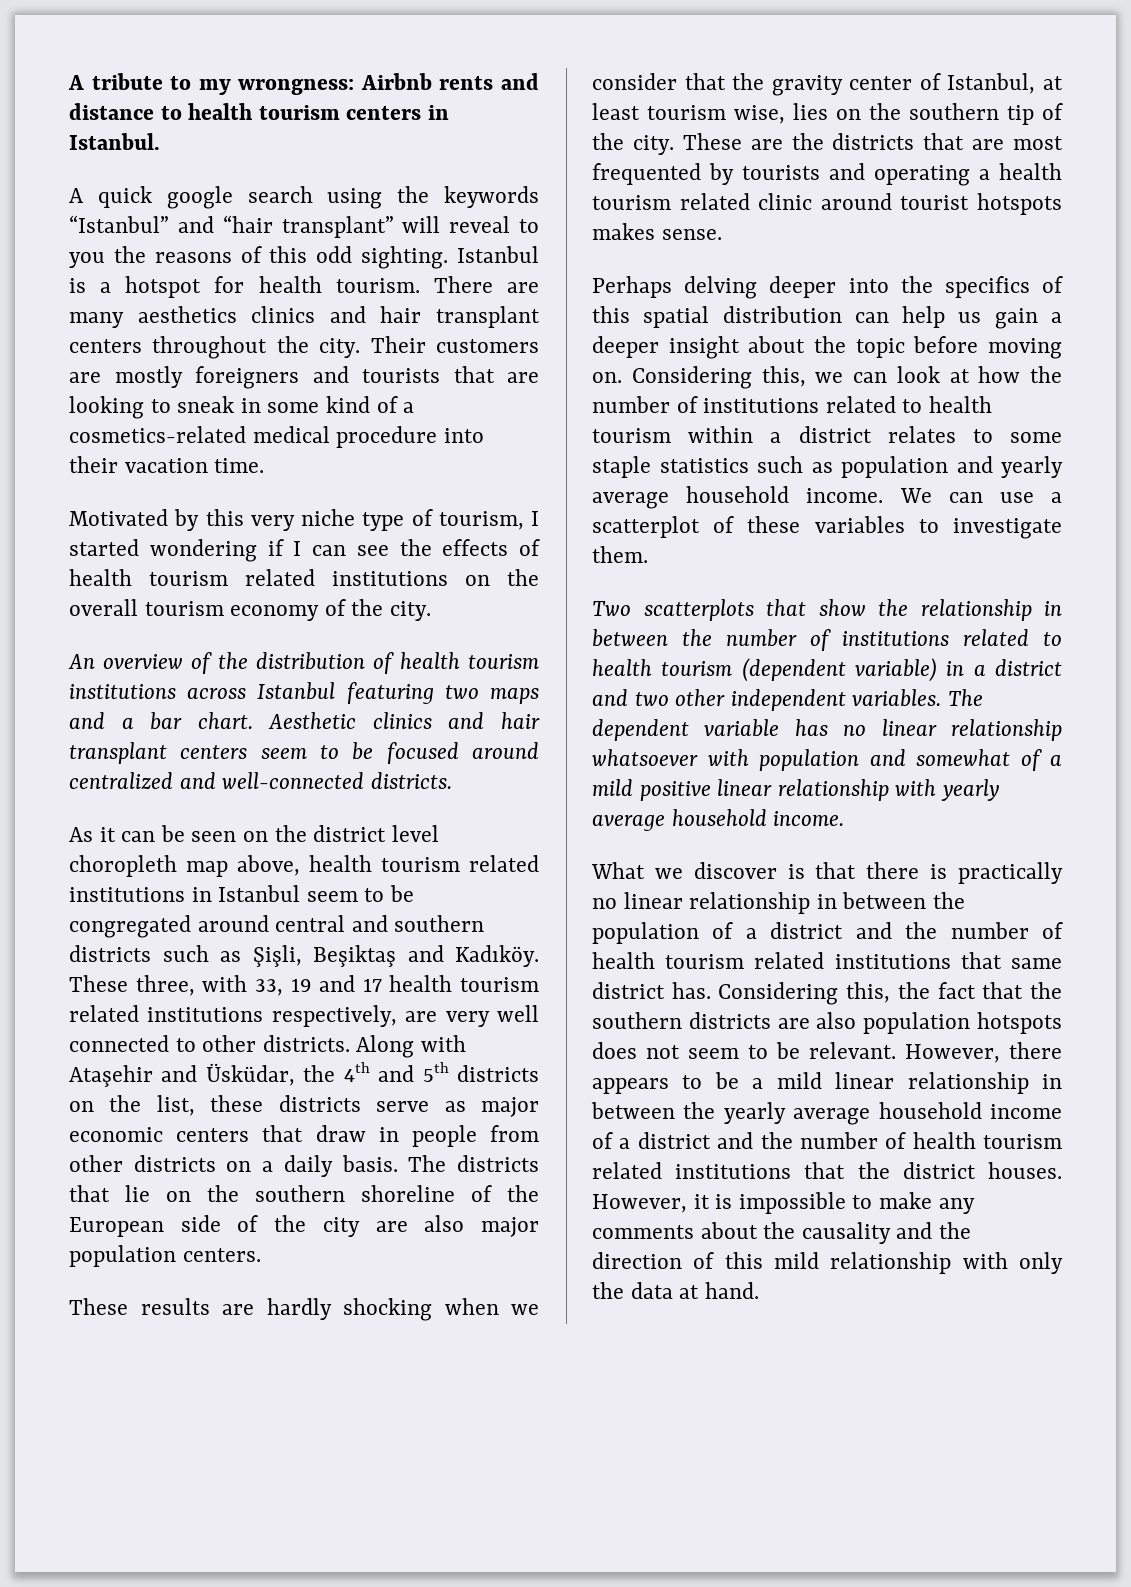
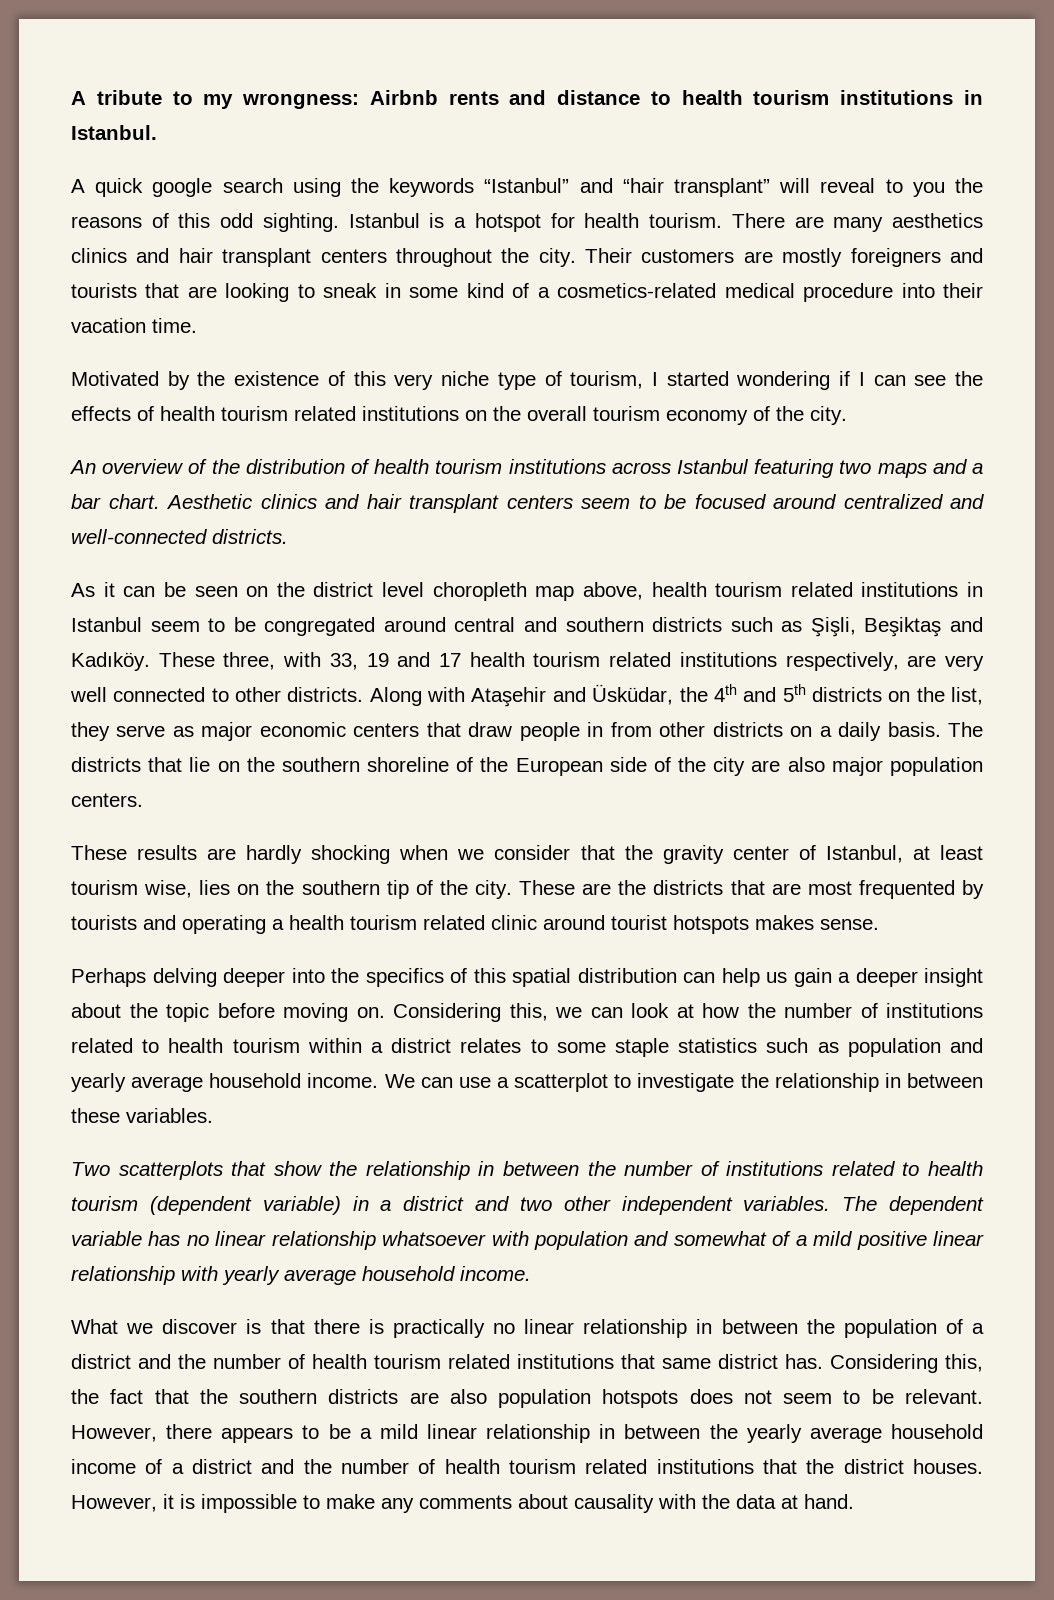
[346,106,422,120] centers -> [840,90,954,105] institutions
(200, 520) none -> [197,371,345,386] the existence of
[210,1095,361,1112] these districts -> [71,722,110,741] they
[378,1125,477,1147] in people -> [519,722,604,741] people in
[713,516,1062,539] [592,546,648,563] of these variables to investigate them. -> [614,1073,983,1092] [71,1108,213,1123] to investigate the relationship in between these variables.
[763,1222,972,1244] [592,1252,1063,1274] the causality and the direction of this mild relationship with only -> [574,1494,696,1513] causality with

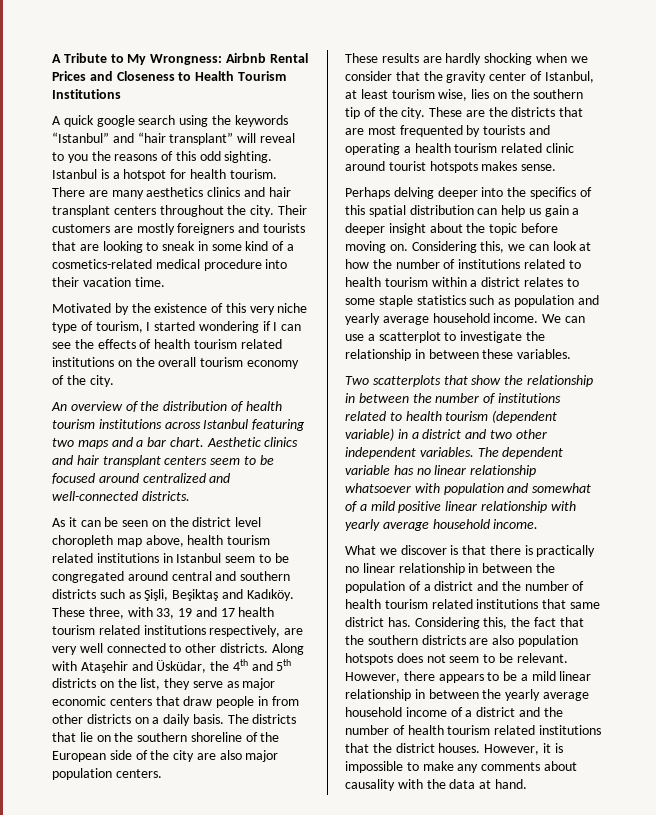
[71,90,983,109] [71,125,157,140] A tribute to my wrongness: Airbnb rents and distance to health tourism institutions in Istanbul. -> [52,53,308,65] [52,71,286,81] [52,89,121,99] A Tribute to My Wrongness: Airbnb Rental Prices and Closeness to Health Tourism Institutions

